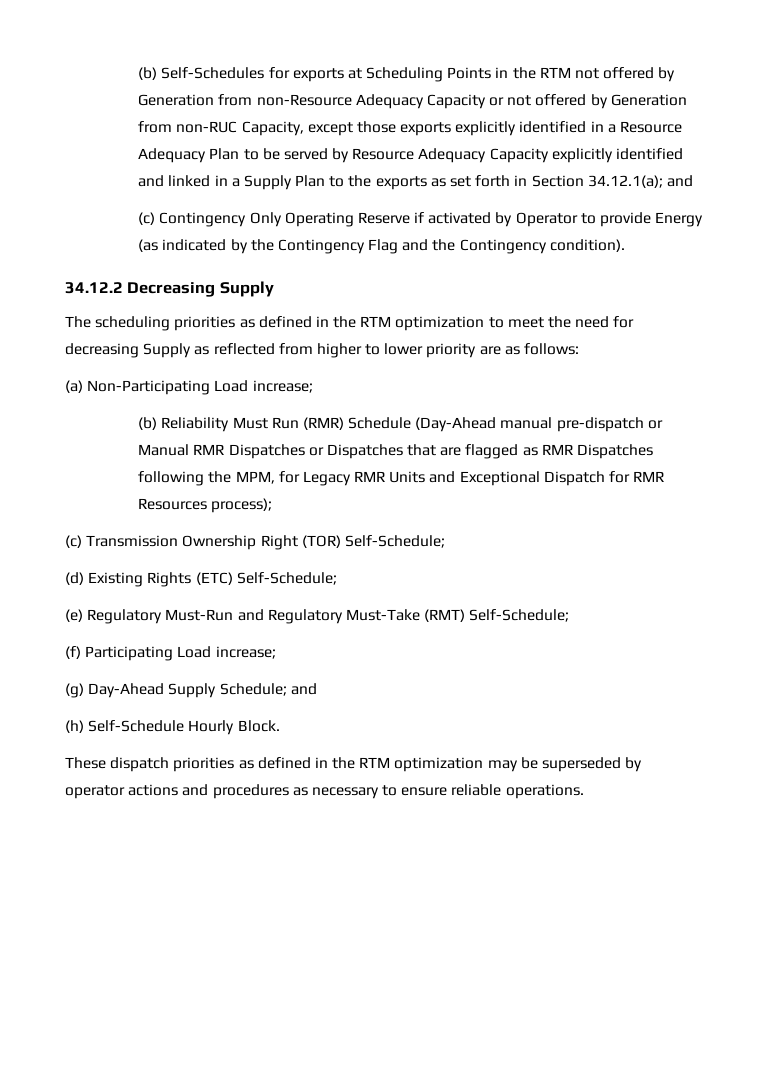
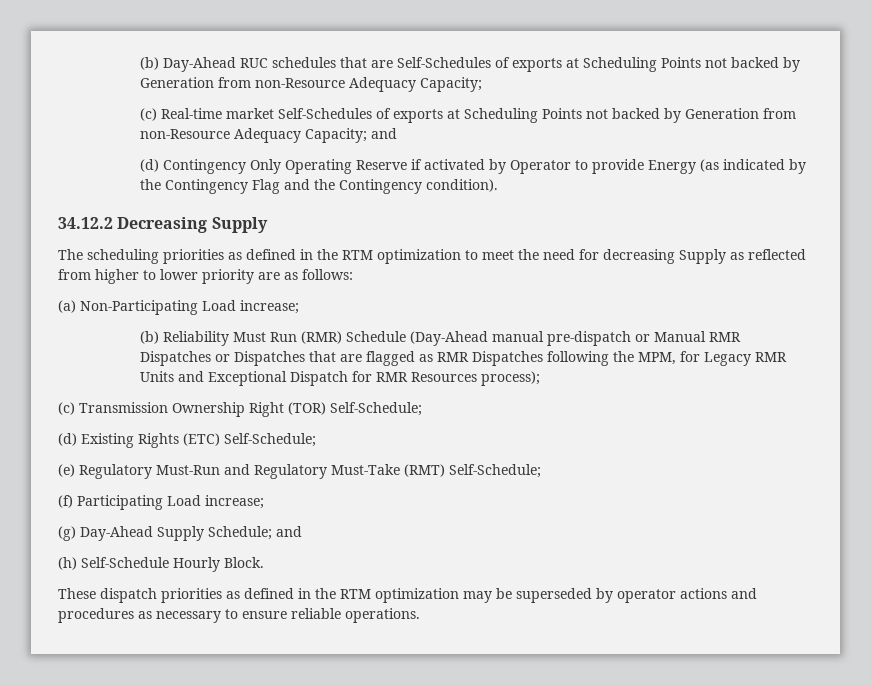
[138,67,676,82] [138,94,687,109] [138,121,683,136] [138,148,684,163] [138,175,693,190] [138,212,156,225] (b) Self-Schedules for exports at Scheduling Points in the RTM not offered by Generation from non-Resource Adequacy Capacity or not offered by Generation from non-RUC Capacity, except those exports explicitly identified in a Resource Adequacy Plan to be served by Resource Adequacy Capacity explicitly identified and linked in a Supply Plan to the exports as set forth in Section 34.12.1(a); and // (c) -> [140,57,801,72] [140,77,483,92] [140,108,797,123] [140,128,398,143] [140,159,160,172] (b) Day-Ahead RUC schedules that are Self-Schedules of exports at Scheduling Points not backed by Generation from non-Resource Adequacy Capacity; // (c) Real-time market Self-Schedules of exports at Scheduling Points not backed by Generation from non-Resource Adequacy Capacity; and // (d)

